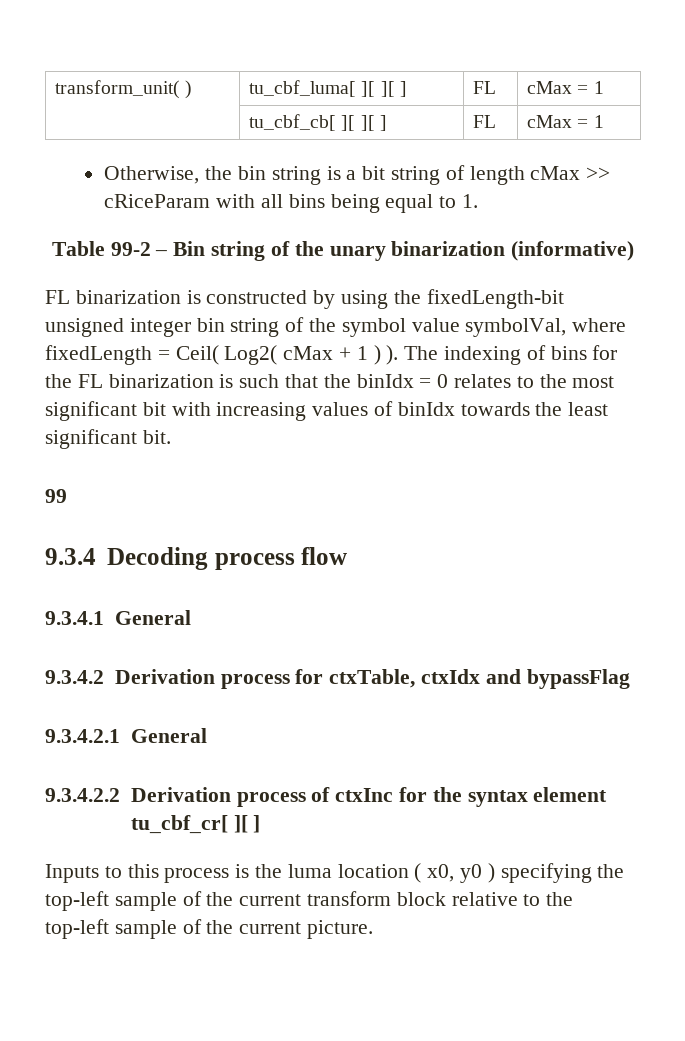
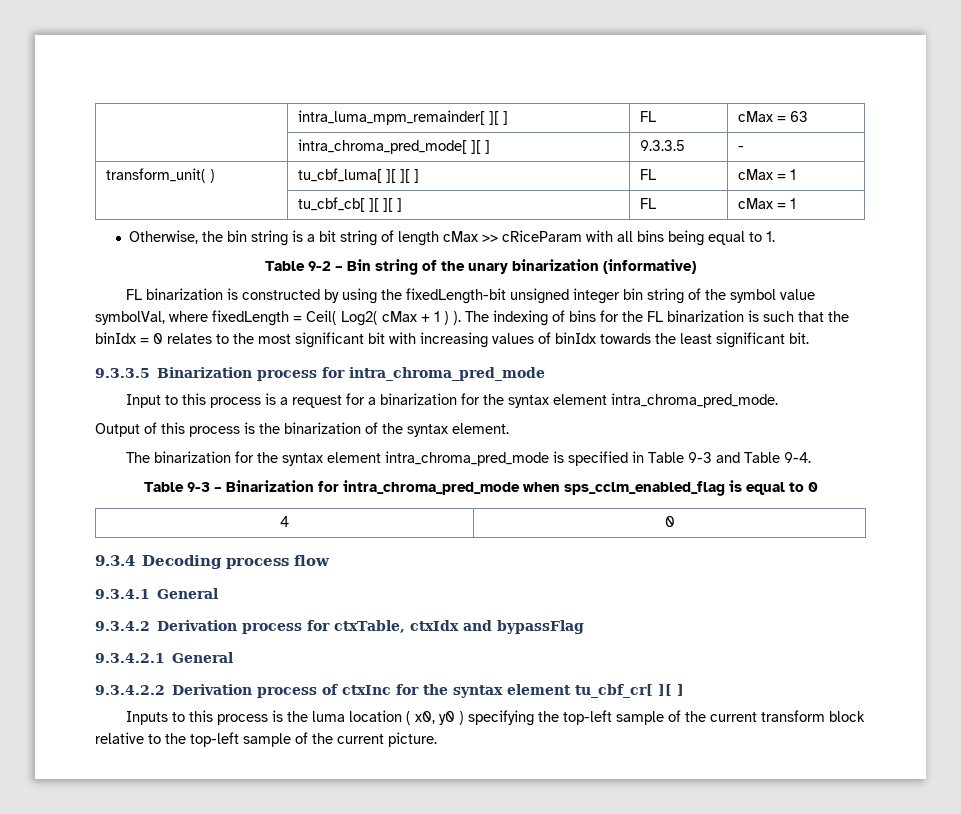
(55, 89) none -> [297,110,508,125] [639,111,656,122] [737,111,808,122] [297,139,490,154] [639,140,685,151] [737,146,744,151] | intra_luma_mpm_remainder[ ][ ] | FL | cMax = 63 // | intra_chroma_pred_mode[ ][ ] | 9.3.3.5 | - //
[110,242,151,256] 99-2 -> [308,261,331,271] 9-2
[45,489,67,503] 99 -> [95,367,546,381] [125,393,778,408] [95,422,509,437] [125,451,811,466] [143,480,818,496] [280,516,289,527] [664,516,675,527] 9.3.3.5 Binarization process for intra_chroma_pred_mode // Input to this process is a request for a binarization for the syntax element intra_chroma_pred_mode. // Output of this process is the binarization of the syntax element. // The binarization for the syntax element intra_chroma_pred_mode is specified in Table 9-3 and Table 9-4. // Table 9-3 – Binarization for intra_chroma_pred_mode when sps_cclm_enabled_flag is equal to 0 // 4 | 0

